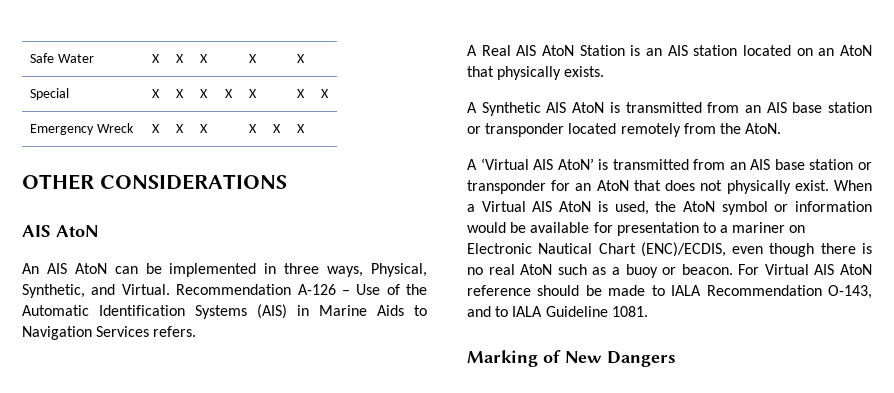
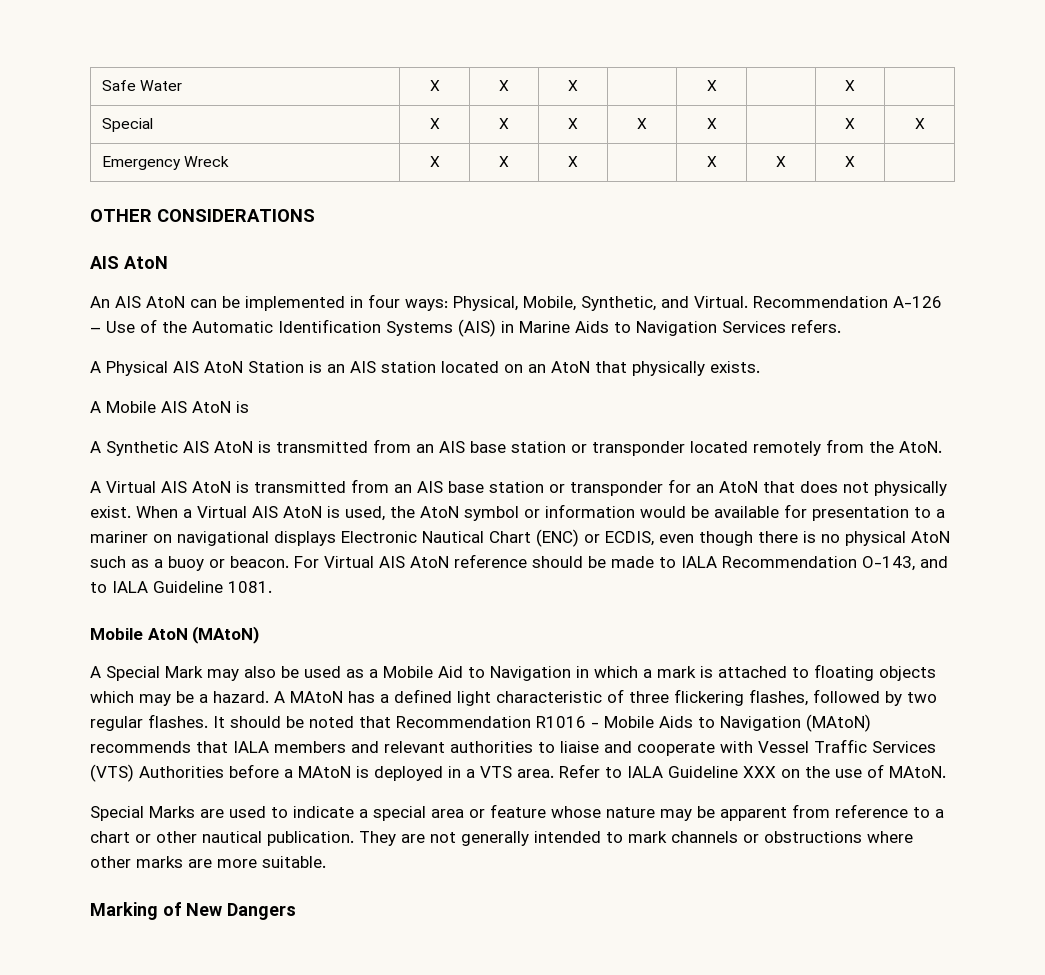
[284,263,428,277] three ways, Physical, -> [368,294,576,311] four ways: Physical, Mobile,
[481,45,511,56] Real -> [106,361,168,376] Physical
(605, 71) none -> [90,401,249,413] // A Mobile AIS AtoN is
[480,158,594,170] ‘Virtual AIS AtoN’ -> [106,481,231,493] Virtual AIS AtoN
(806, 229) none -> [177,531,336,546] navigational displays
[640,242,726,257] (ENC)/ECDIS, -> [536,529,654,547] (ENC) or ECDIS,
[488,264,515,275] real -> [845,531,906,546] physical
(648, 311) none -> [90,626,260,644] [90,664,936,681] [90,689,937,706] [90,714,871,732] [90,739,936,756] [90,764,946,782] [90,804,944,821] [90,831,913,846] [90,856,326,868] // Mobile AtoN (MAtoN) // A Special Mark may also be used as a Mobile Aid to Navigation in which a mark is attached to floating objects which may be a hazard. A MAtoN has a defined light characteristic of three flickering flashes, followed by two regular flashes. It should be noted that Recommendation R1016 - Mobile Aids to Navigation (MAtoN) recommends that IALA members and relevant authorities to liaise and cooperate with Vessel Traffic Services (VTS) Authorities before a MAtoN is deployed in a VTS area. Refer to IALA Guideline XXX on the use of MAtoN. // Special Marks are used to indicate a special area or feature whose nature may be apparent from reference to a chart or other nautical publication. They are not generally intended to mark channels or obstructions where other marks are more suitable.

